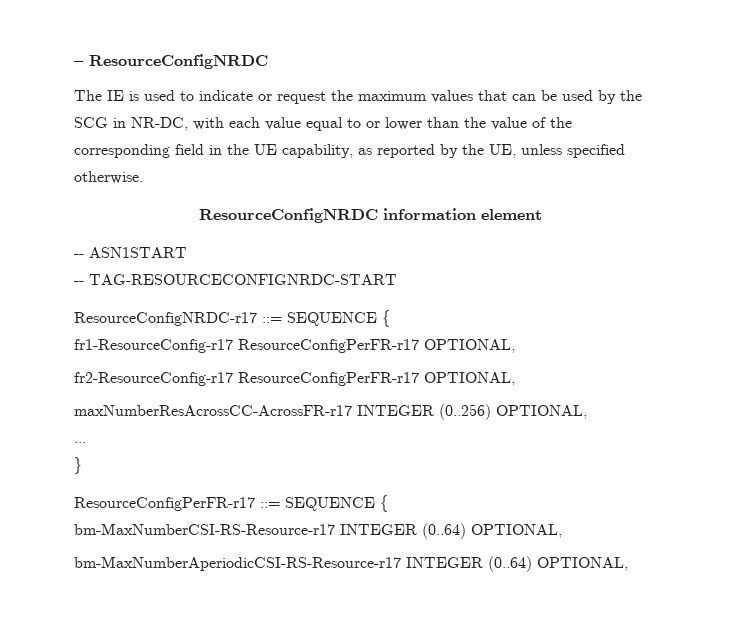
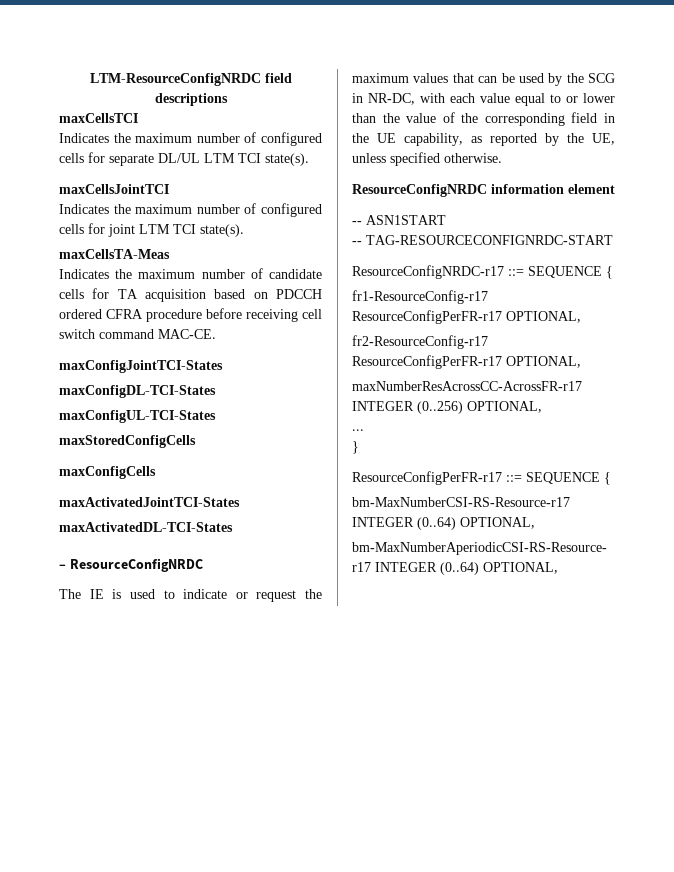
(74, 63) none -> [89,73,292,86] [154,93,228,106] [59,113,138,123] [59,132,322,146] [59,152,309,166] [59,184,169,194] [59,203,322,217] [59,223,244,237] [59,249,170,259] [59,268,322,279] [59,288,322,302] [59,308,322,322] [59,329,216,339] [59,360,223,373] [59,385,216,398] [59,410,216,423] [59,435,196,448] [59,466,156,479] [59,497,240,507] [59,522,233,532] LTM-ResourceConfigNRDC field descriptions // maxCellsTCI // Indicates the maximum number of configured cells for separate DL/UL LTM TCI state(s). // maxCellsJointTCI // Indicates the maximum number of configured cells for joint LTM TCI state(s). // maxCellsTA-Meas // Indicates the maximum number of candidate cells for TA acquisition based on PDCCH ordered CFRA procedure before receiving cell switch command MAC-CE. // maxConfigJointTCI-States // maxConfigDL-TCI-States // maxConfigUL-TCI-States // maxStoredConfigCells // maxConfigCells // maxActivatedJointTCI-States // maxActivatedDL-TCI-States //

